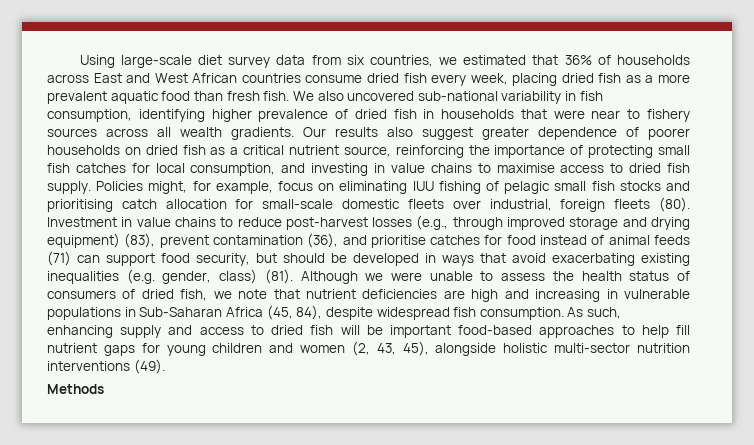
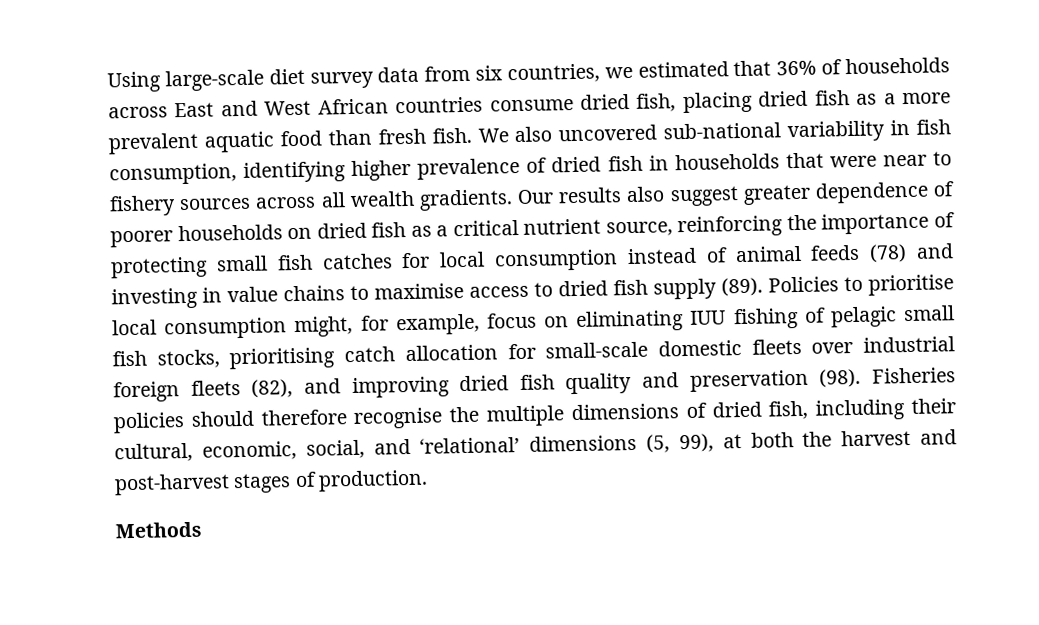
[403,73,508,86] fish every week, -> [636,93,677,112] fish,
[190,163,276,176] consumption, -> [493,244,908,272] consumption instead of animal feeds (78)
[47,181,144,194] supply. Policies -> [653,274,954,300] [112,317,288,340] supply (89). Policies to prioritise local consumption
[619,181,690,191] stocks and -> [156,349,220,369] stocks,
[489,199,552,211] industrial, -> [863,336,956,353] industrial
[659,197,691,212] [47,215,690,230] [47,233,690,248] [47,251,690,266] [47,269,690,284] [47,289,691,302] [47,305,622,320] [47,325,690,338] [47,341,690,356] [47,359,165,374] (80). Investment in value chains to reduce post-harvest losses (e.g., through improved storage and drying equipment) (83), prevent contamination (36), and prioritise catches for food instead of animal feeds (71) can support food security, but should be developed in ways that avoid exacerbating existing inequalities (e.g. gender, class) (81). Although we were unable to assess the health status of consumers of dried fish, we note that nutrient deficiencies are high and increasing in vulnerable populations in Sub-Saharan Africa (45, 84), despite widespread fish consumption. As such, enhancing supply and access to dried fish will be important food-based approaches to help fill nutrient gaps for young children and women (2, 43, 45), alongside holistic multi-sector nutrition interventions (49). -> [251,367,956,399] [113,398,957,434] [114,429,958,463] [114,469,428,496] (82), and improving dried fish quality and preservation (98). Fisheries policies should therefore recognise the multiple dimensions of dried fish, including their cultural, economic, social, and ‘relational’ dimensions (5, 99), at both the harvest and post-harvest stages of production.

